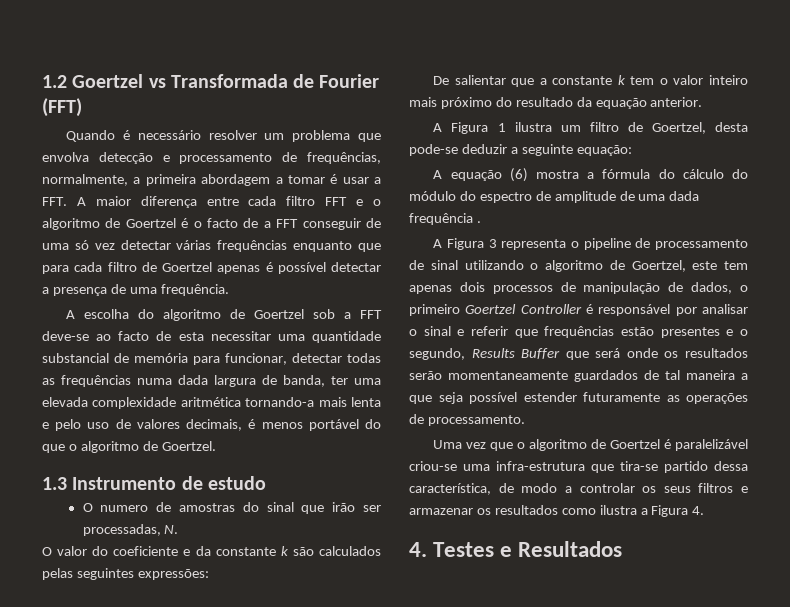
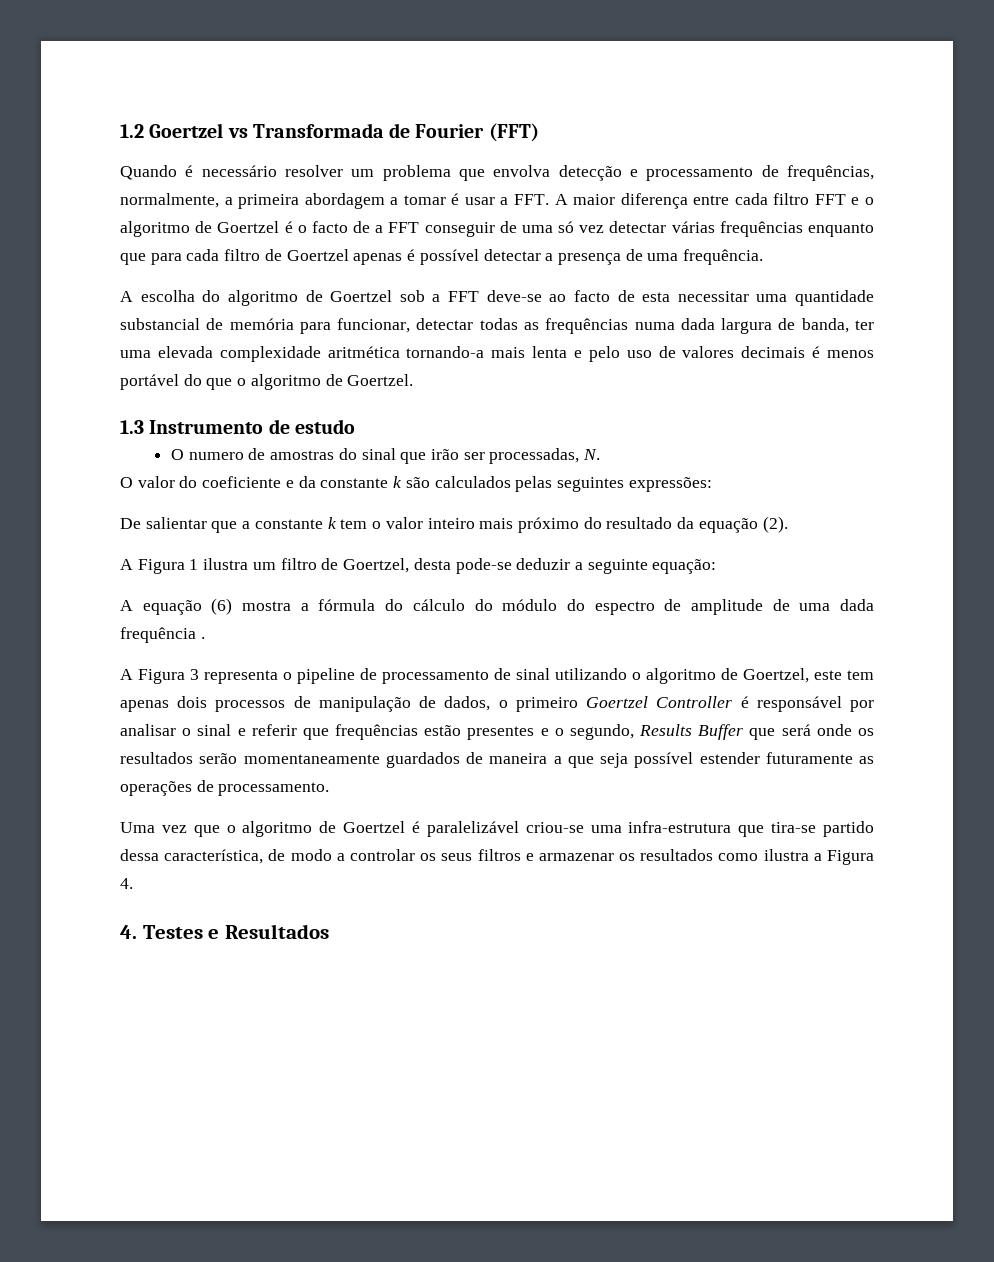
[186,419,243,431] decimais, -> [741,346,806,358] decimais
[650,97,703,107] anterior. -> [762,516,788,533] (2).
[665,370,680,380] tal -> (483, 758) none

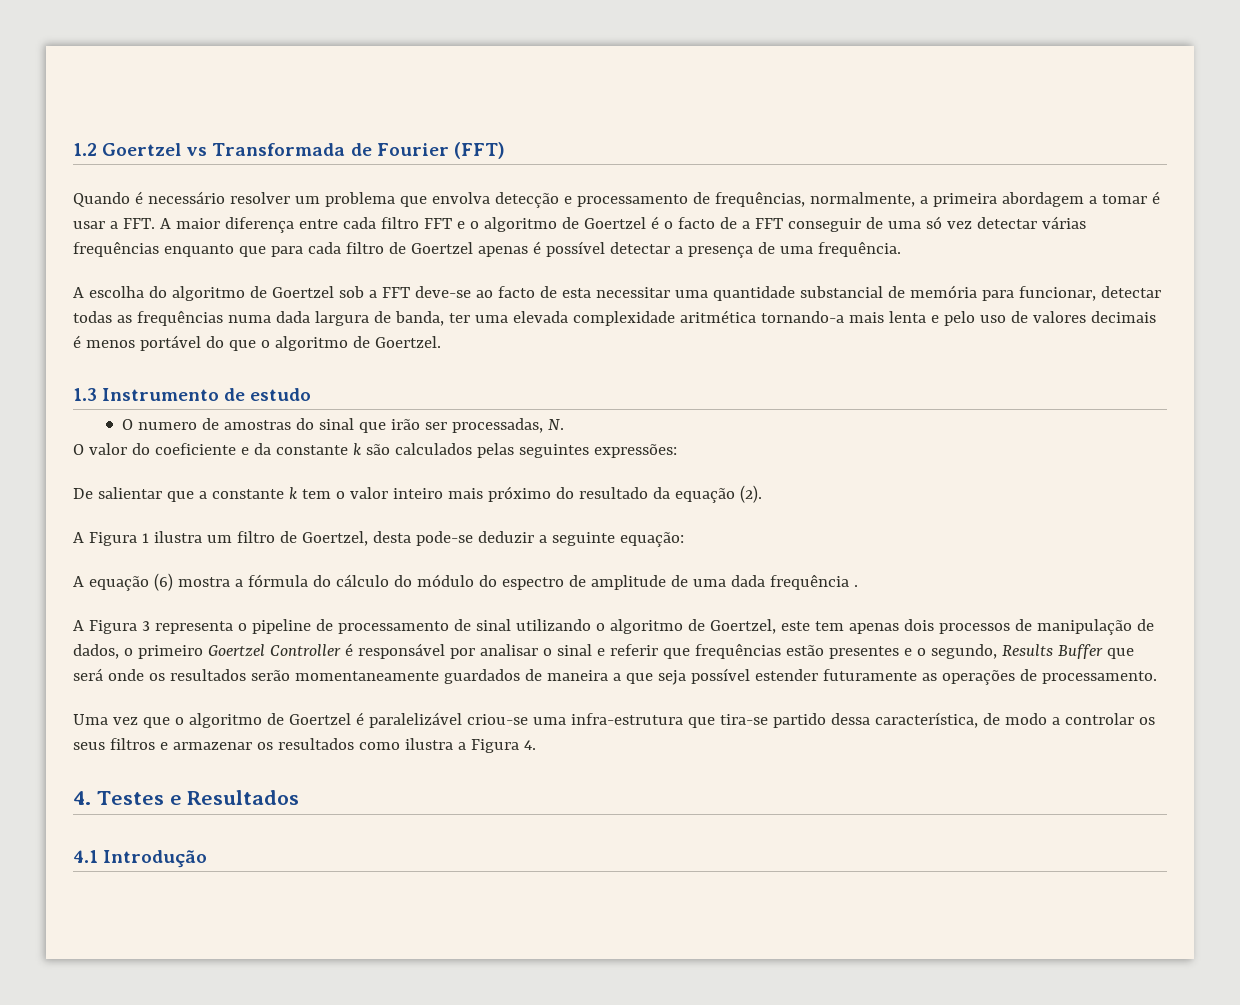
(330, 931) none -> [73,850,208,868] // 4.1 Introdução

